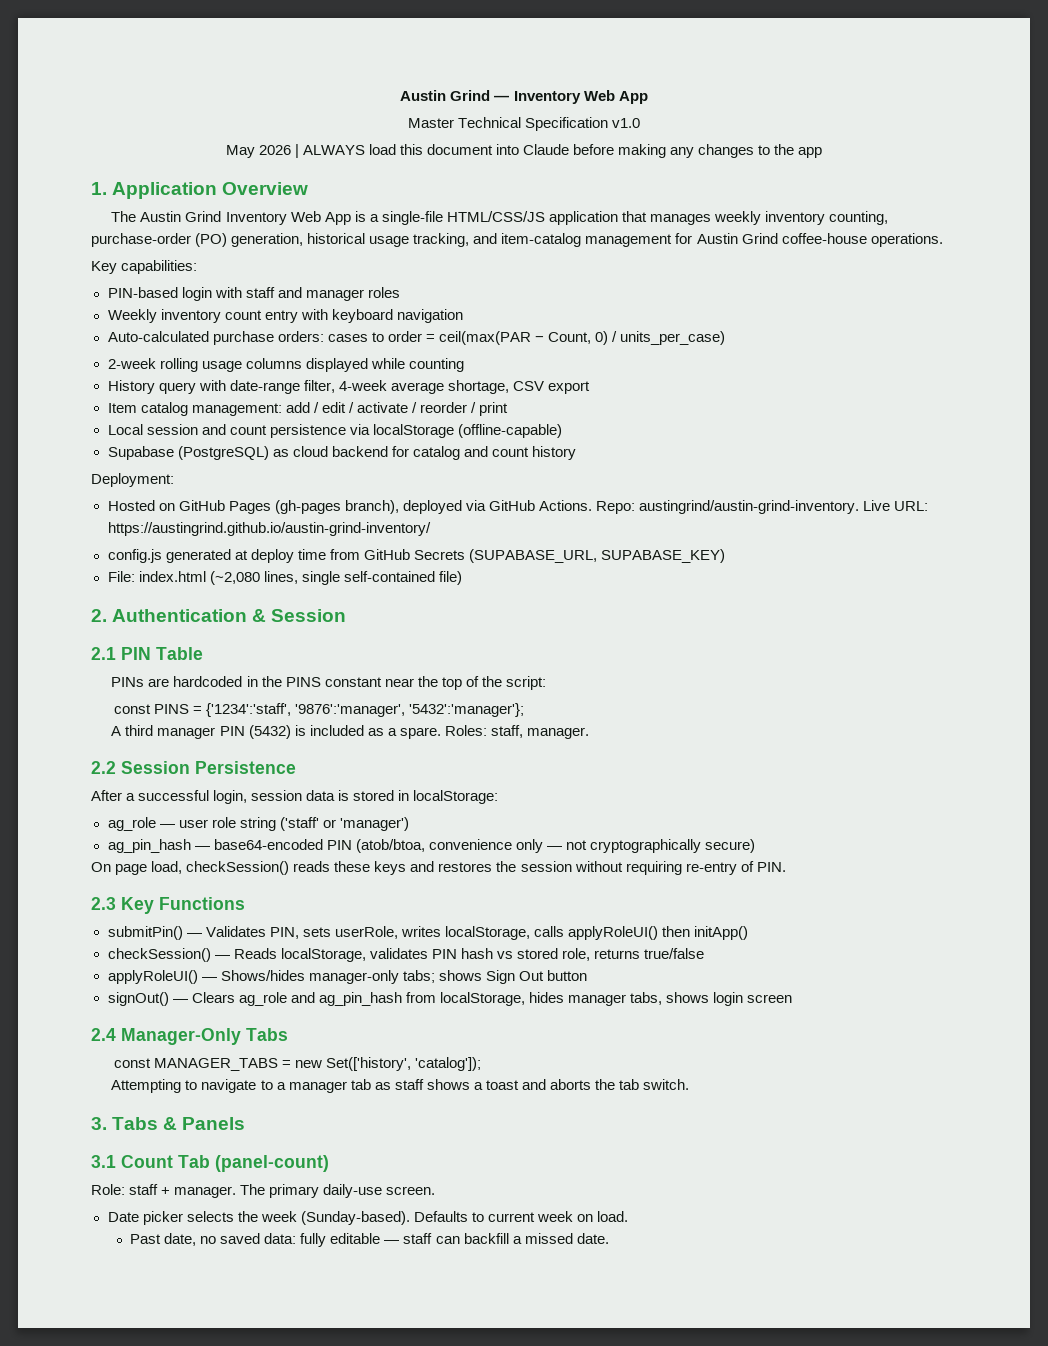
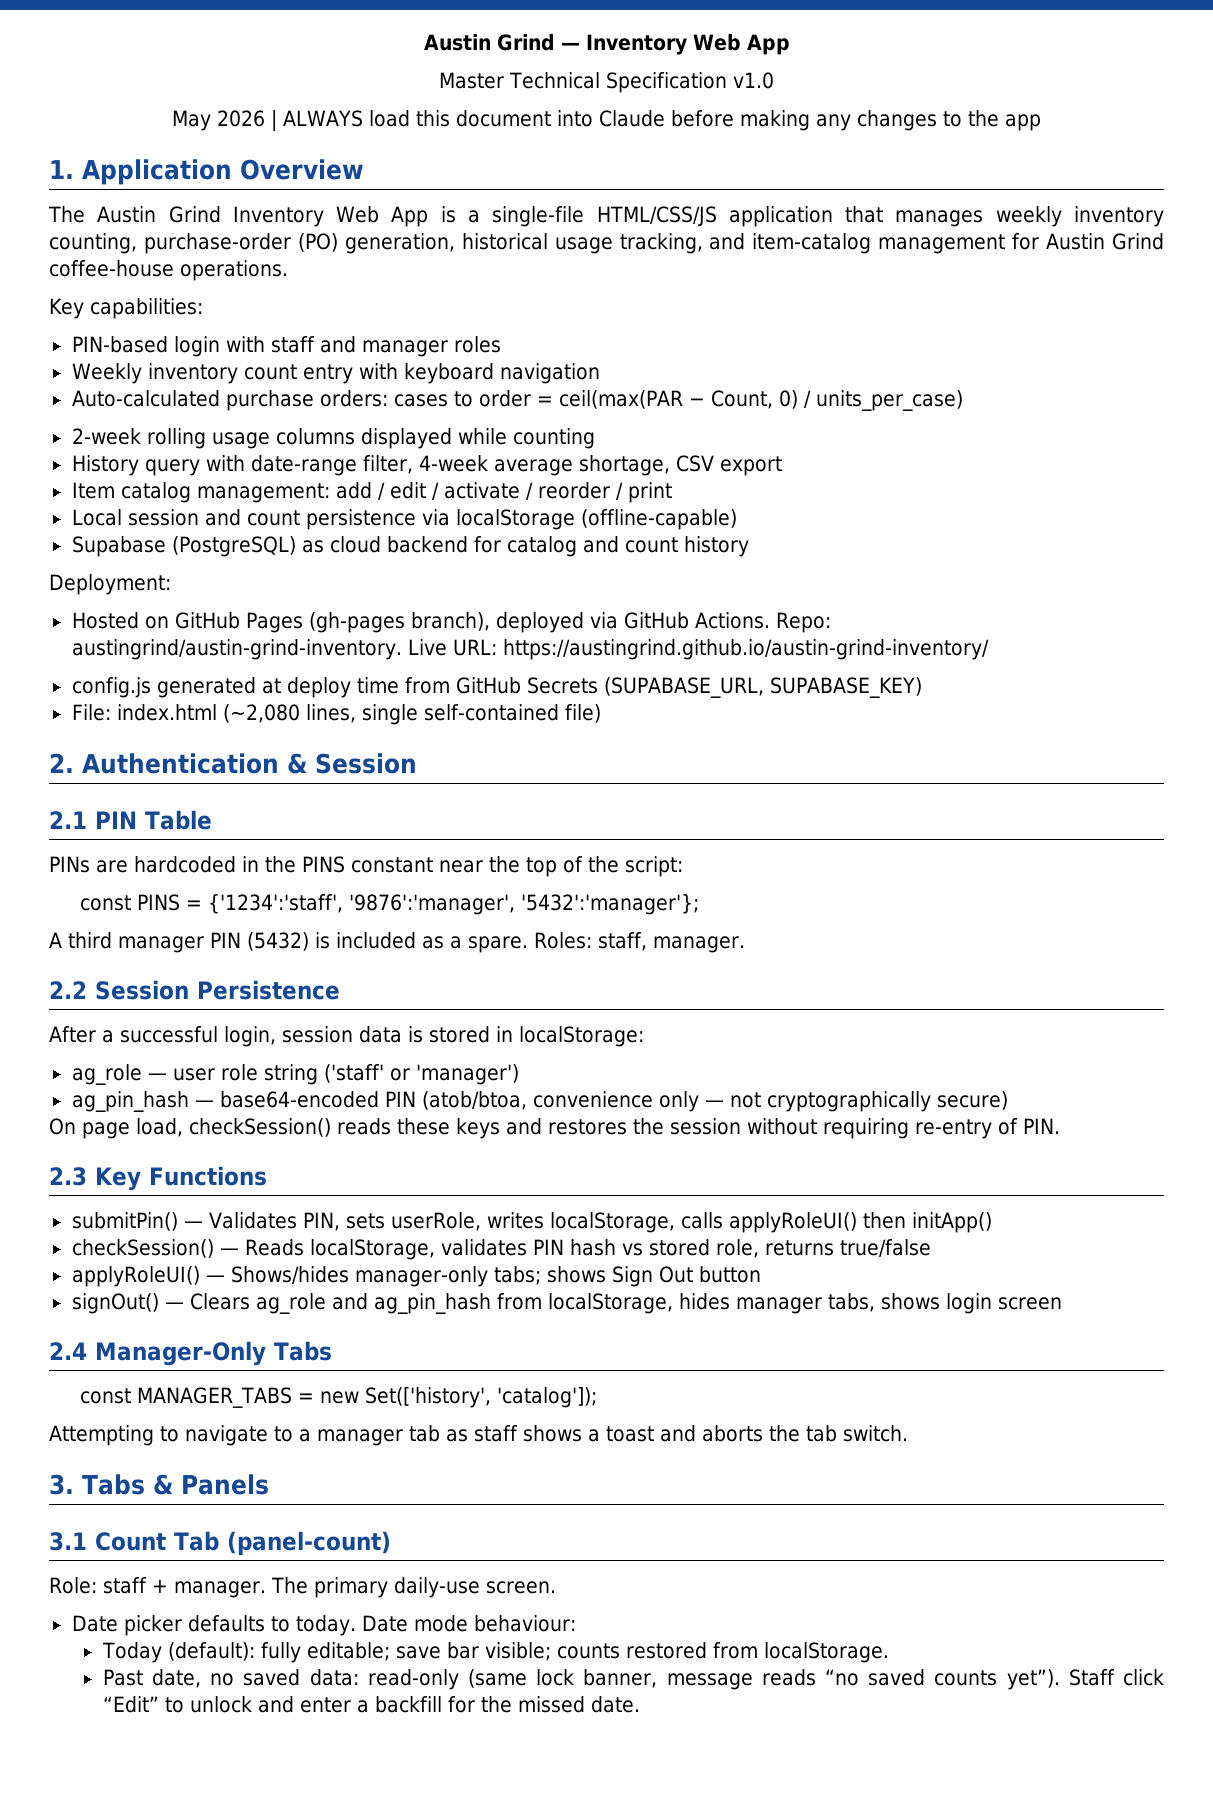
[186,1211,629,1225] selects the week (Sunday-based). Defaults to current week on load. -> [187,1615,576,1636] [101,1642,889,1663] defaults to today. Date mode behaviour: // Today (default): fully editable; save bar visible; counts restored from localStorage.
[300,1233,522,1247] fully editable — staff can backfill a -> [367,1669,1165,1690] [102,1696,512,1713] read-only (same lock banner, message reads “no saved counts yet”). Staff click “Edit” to unlock and enter a backfill for the

